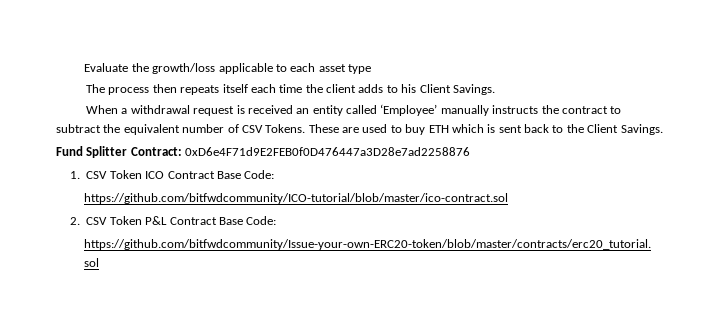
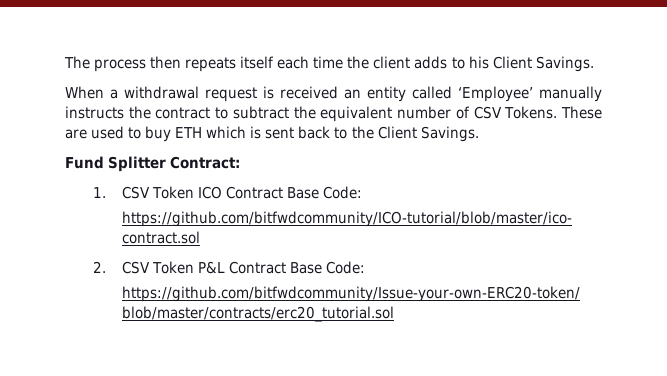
[84,63,372,74] Evaluate the growth/loss applicable to each asset type // -> (64, 62) none
[185,147,471,156] 0xD6e4F71d9E2FEB0f0D476447a3D28e7ad2258876 -> (241, 162) none

